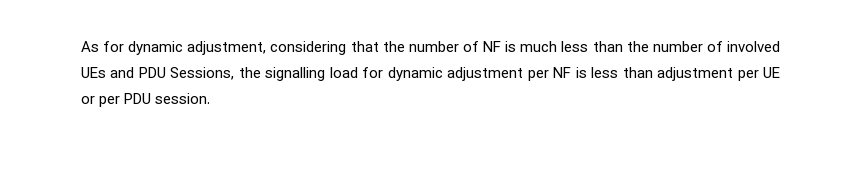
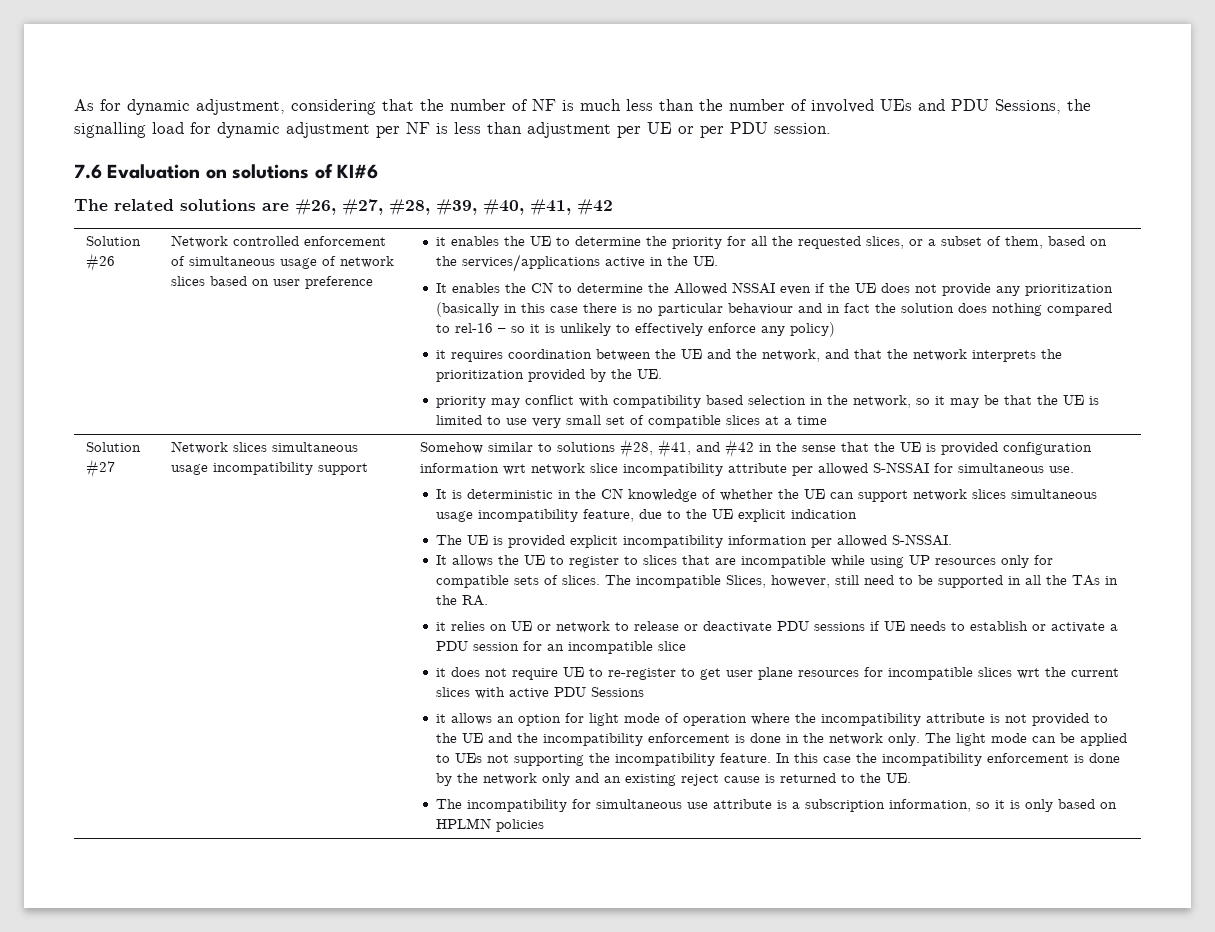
(211, 98) none -> [74,164,378,179] [74,199,613,216] [85,236,141,246] [85,253,115,272] [170,235,386,248] [170,256,394,269] [170,276,373,289] [436,236,1108,249] [436,254,719,272] [436,282,1114,296] [436,302,1113,317] [436,322,836,337] [436,349,1063,362] [436,369,663,382] [436,395,1100,408] [436,415,828,428] [85,442,141,452] [85,459,115,478] [170,441,358,454] [170,462,368,475] [419,439,1092,458] [419,462,1074,476] [436,488,1098,502] [436,509,858,522] [436,534,953,548] [436,555,1054,568] [436,575,1119,588] [436,595,489,606] [436,621,1119,633] [436,641,687,654] [436,667,1120,680] [436,687,645,699] [436,713,1109,726] [436,733,1128,746] [436,753,1121,766] [436,773,912,786] [436,799,1118,812] [436,818,545,832] // 7.6 Evaluation on solutions of KI#6 // The related solutions are #26, #27, #28, #39, #40, #41, #42 // Solution #26 | Network controlled enforcement of simultaneous usage of network slices based on user preference | it enables the UE to determine the priority for all the requested slices, or a subset of them, based on the services/applications active in the UE. // It enables the CN to determine the Allowed NSSAI even if the UE does not provide any prioritization (basically in this case there is no particular behaviour and in fact the solution does nothing compared to rel-16 – so it is unlikely to effectively enforce any policy) // it requires coordination between the UE and the network, and that the network interprets the prioritization provided by the UE. // priority may conflict with compatibility based selection in the network, so it may be that the UE is limited to use very small set of compatible slices at a time // Solution #27 | Network slices simultaneous usage incompatibility support | Somehow similar to solutions #28, #41, and #42 in the sense that the UE is provided configuration information wrt network slice incompatibility attribute per allowed S-NSSAI for simultaneous use. // It is deterministic in the CN knowledge of whether the UE can support network slices simultaneous usage incompatibility feature, due to the UE explicit indication // The UE is provided explicit incompatibility information per allowed S-NSSAI. // It allows the UE to register to slices that are incompatible while using UP resources only for compatible sets of slices. The incompatible Slices, however, still need to be supported in all the TAs in the RA. // it relies on UE or network to release or deactivate PDU sessions if UE needs to establish or activate a PDU session for an incompatible slice // it does not require UE to re-register to get user plane resources for incompatible slices wrt the current slices with active PDU Sessions // it allows an option for light mode of operation where the incompatibility attribute is not provided to the UE and the incompatibility enforcement is done in the network only. The light mode can be applied to UEs not supporting the incompatibility feature. In this case the incompatibility enforcement is done by the network only and an existing reject cause is returned to the UE. // The incompatibility for simultaneous use attribute is a subscription information, so it is only based on HPLMN policies

